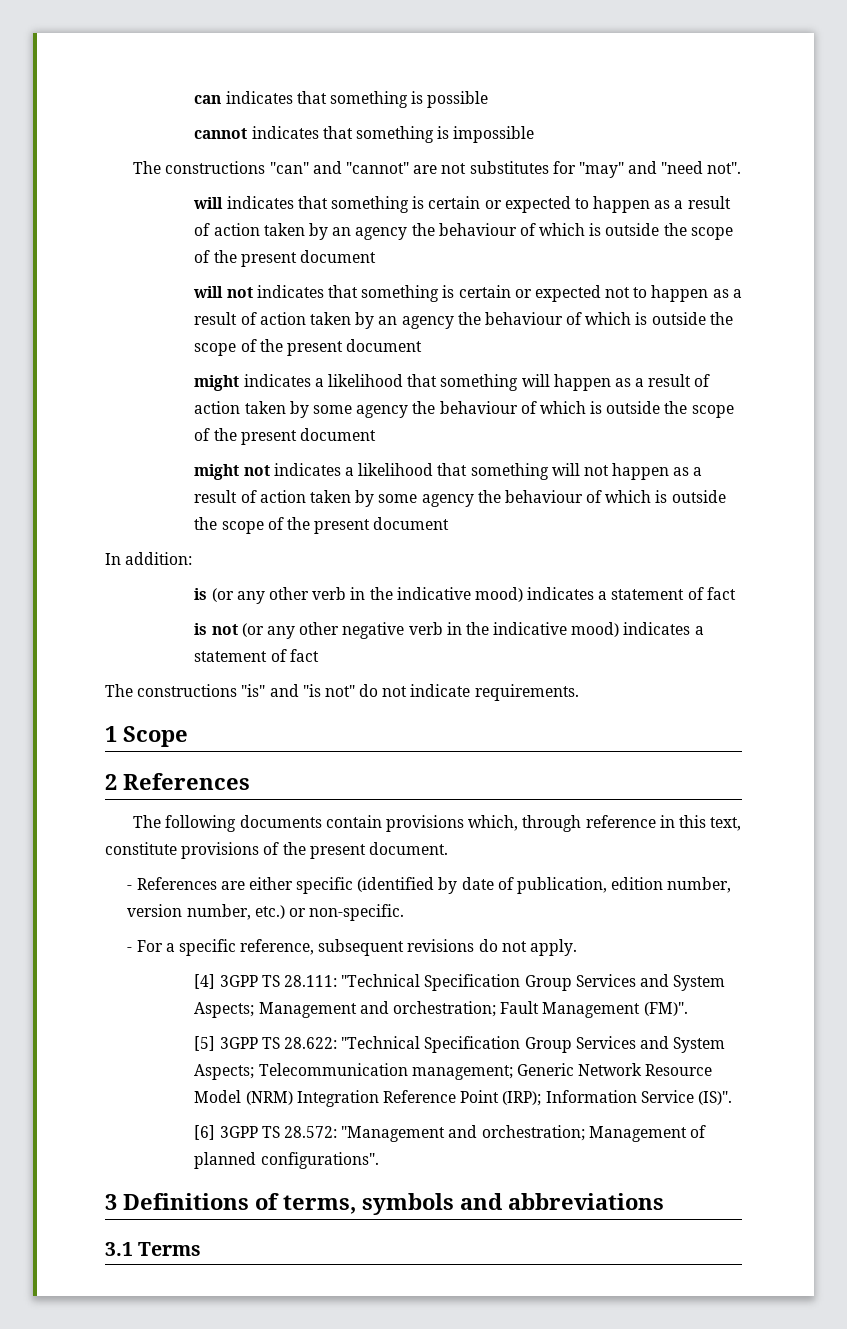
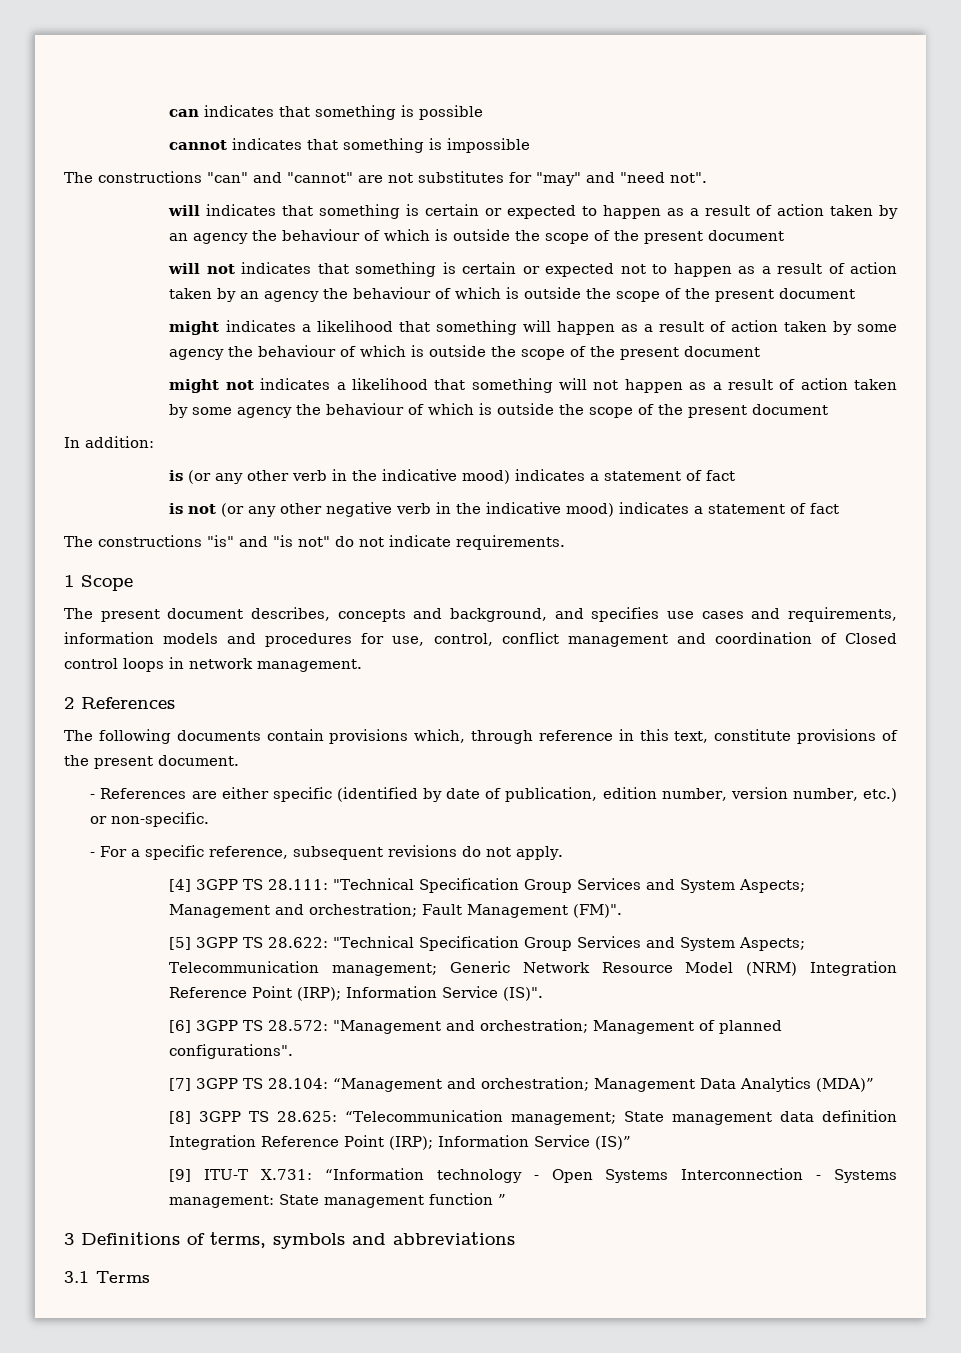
(188, 736) none -> [64,607,897,622] [64,632,897,647] [64,657,362,672] // The present document describes, concepts and background, and specifies use cases and requirements, information models and procedures for use, control, conflict management and coordination of Closed control loops in network management.
(379, 1160) none -> [169,1077,875,1092] [169,1110,897,1125] [169,1135,632,1150] [169,1168,897,1183] [169,1193,507,1208] // [7] 3GPP TS 28.104: “Management and orchestration; Management Data Analytics (MDA)” // [8] 3GPP TS 28.625: “Telecommunication management; State management data definition Integration Reference Point (IRP); Information Service (IS)” // [9] ITU-T X.731: “Information technology - Open Systems Interconnection - Systems management: State management function ”

